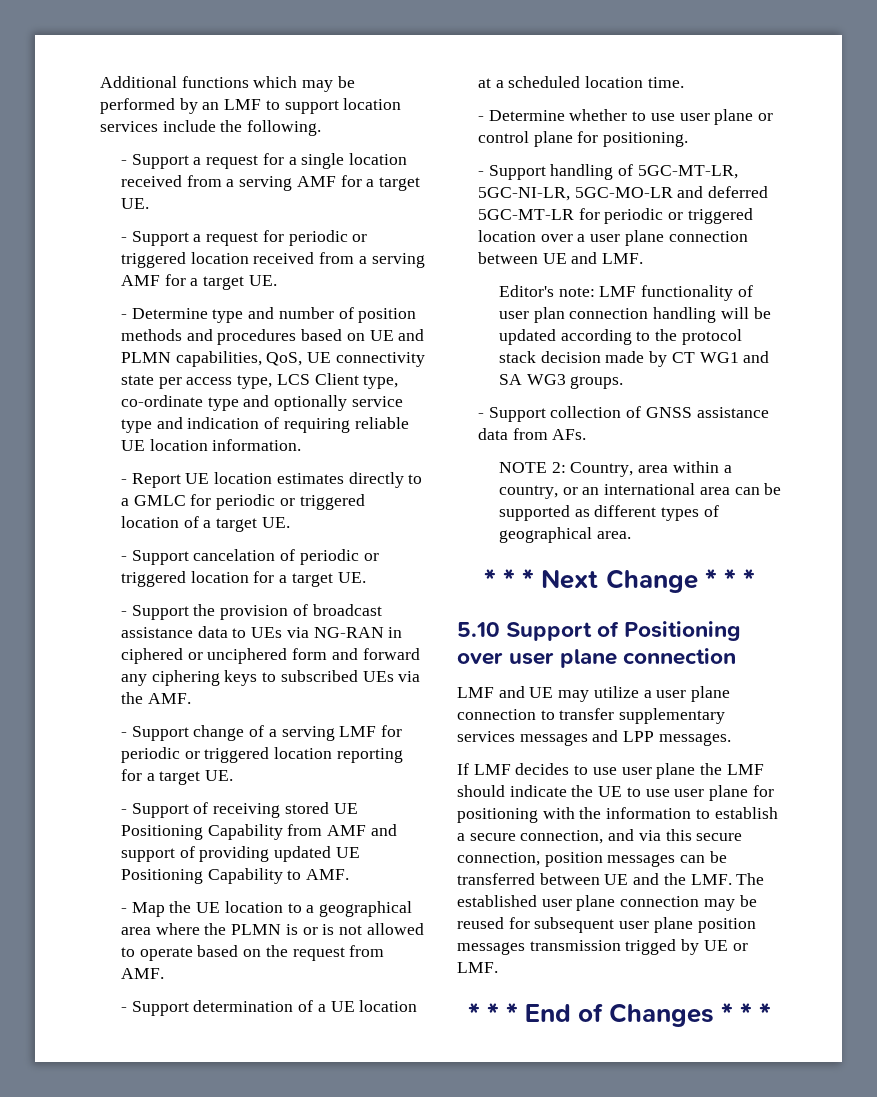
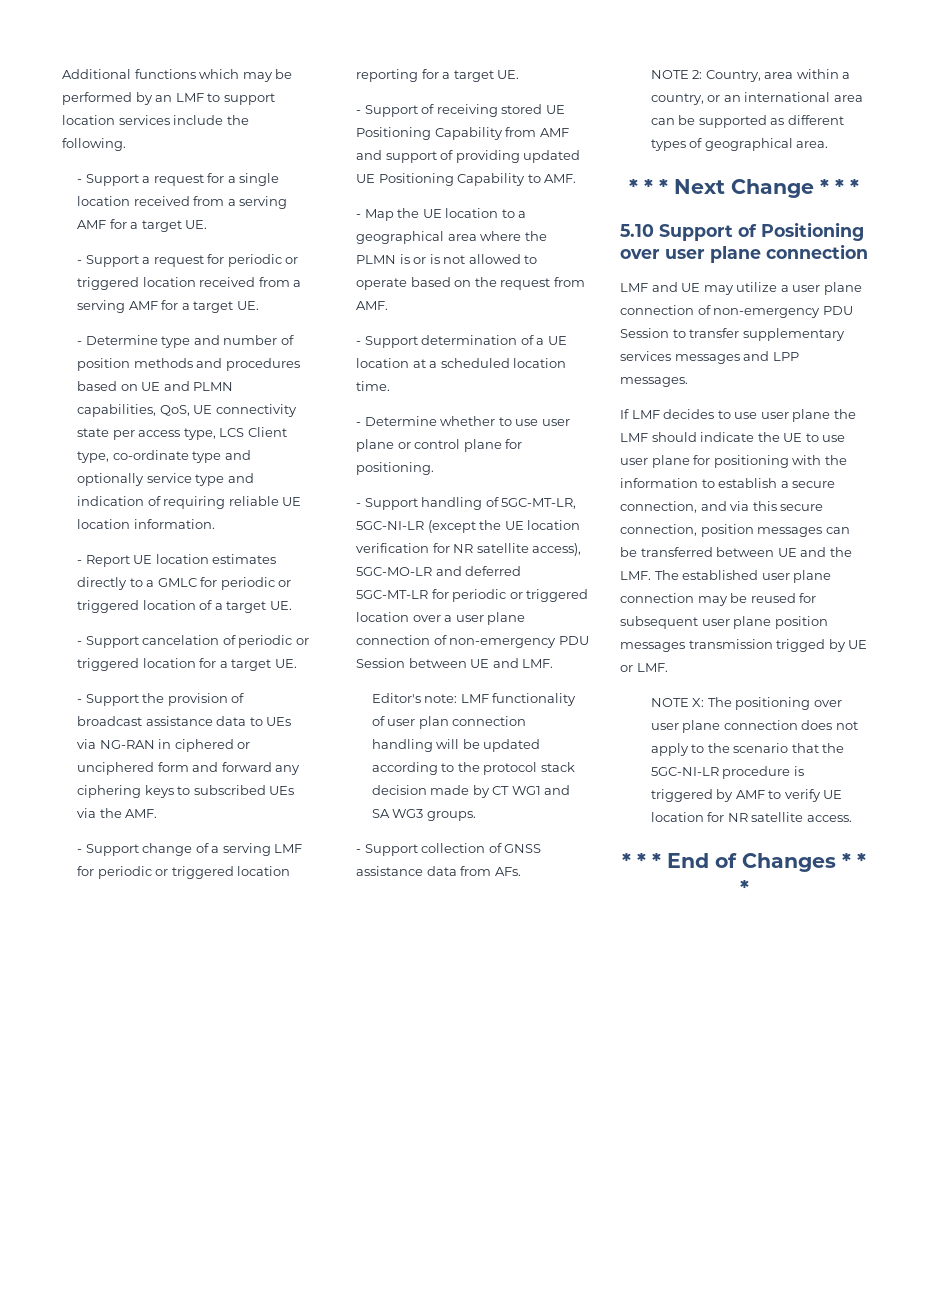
[477,187,570,201] 5GC-NI-LR, -> [356,520,581,533] [356,543,582,556] 5GC-NI-LR (except the UE location verification for NR satellite access),
(748, 236) none -> [433,635,589,648] [356,658,406,668] of non-emergency PDU Session
(536, 714) none -> [697,305,853,318] [620,328,669,338] of non-emergency PDU Session
(498, 967) none -> [650,697,842,710] [650,720,858,733] [650,743,845,756] [650,766,804,779] [650,789,843,802] [650,812,852,822] // NOTE X: The positioning over user plane connection does not apply to the scenario that the 5GC-NI-LR procedure is triggered by AMF to verify UE location for NR satellite access.

